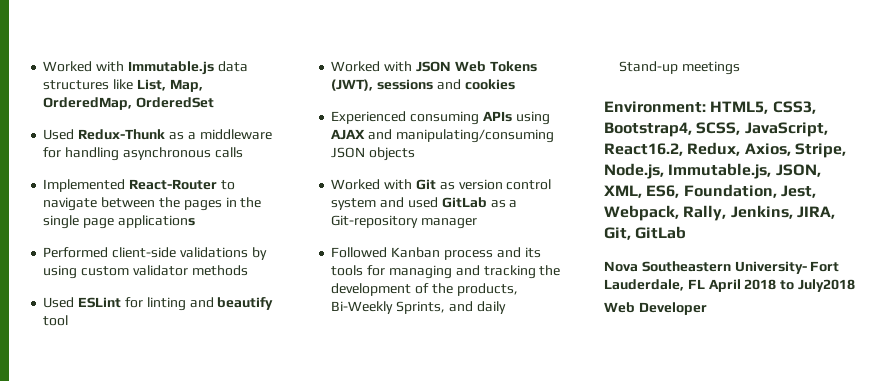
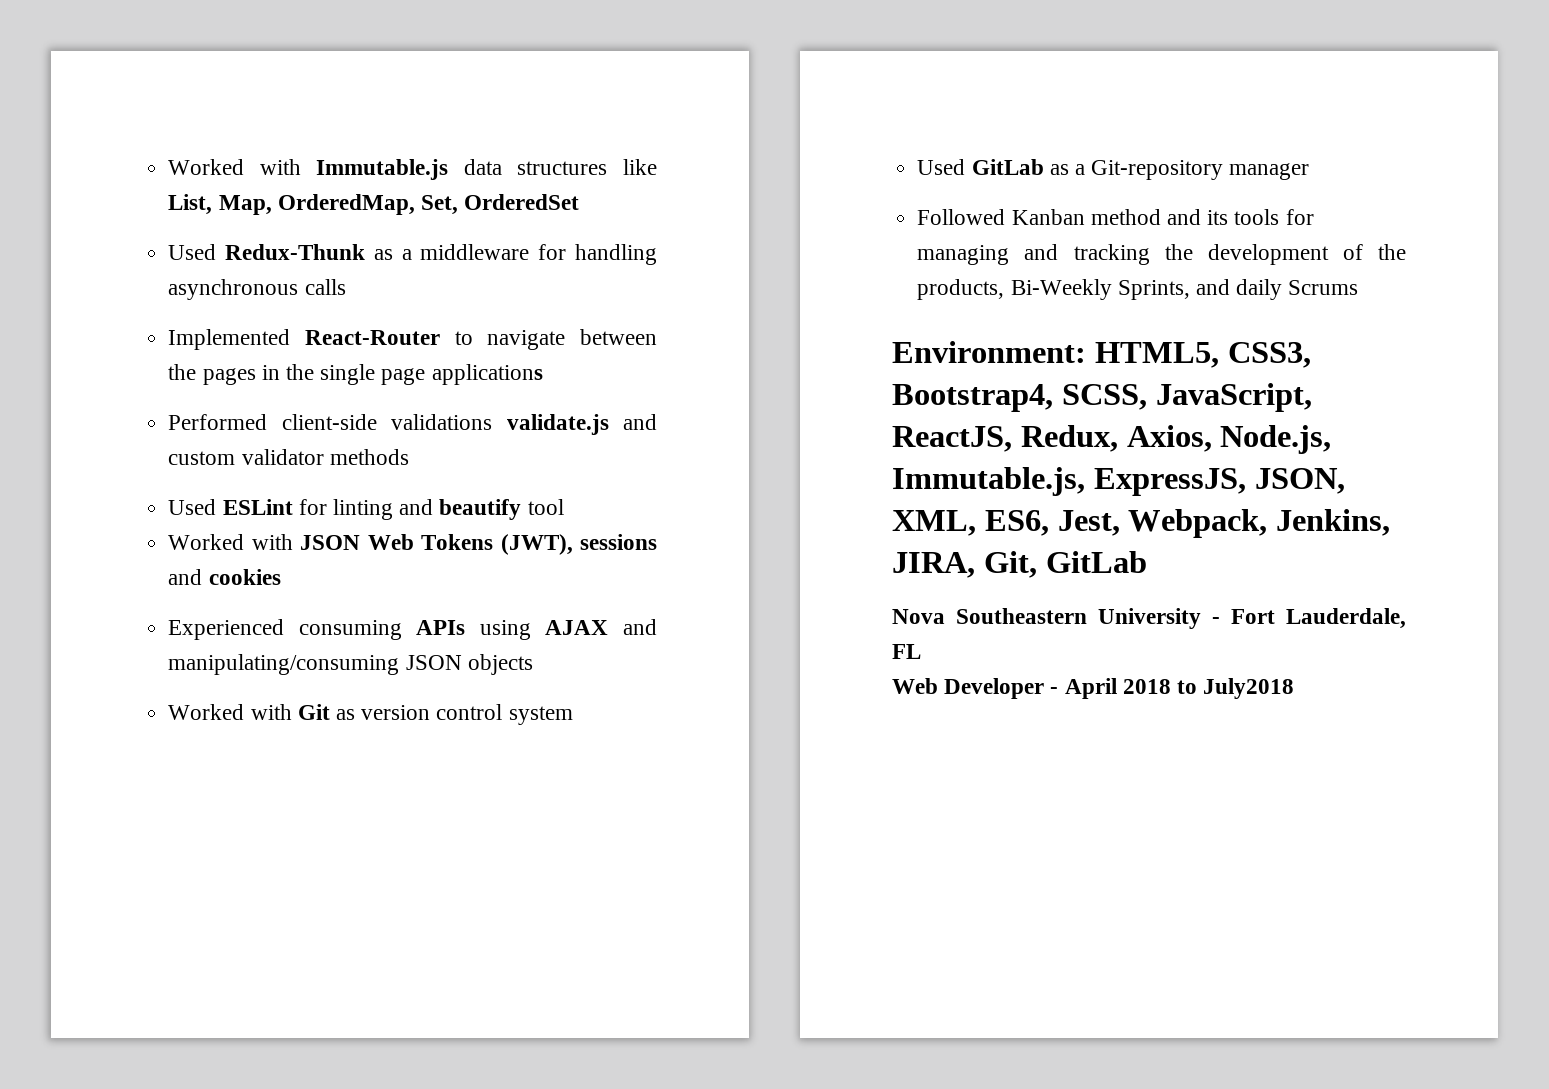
(133, 103) none -> [420,195,458,215] Set,
[251,247,267,260] [43,265,78,279] by using -> [506,414,657,435] validate.js and
[380,197,438,208] and used -> [917,159,966,175] // Used
[443,250,493,260] process -> [1090,209,1161,225] method
[619,61,741,75] Stand-up meetings -> [1288,280,1359,295] Scrums
[604,143,683,156] React16.2, -> [892,426,1012,452] ReactJS,
[794,143,846,158] Stripe, -> (1212, 438) none
(772, 171) none -> [1093,468,1246,496] ExpressJS,
[683,184,777,198] Foundation, -> (1049, 523) none
[683,205,727,221] Rally, -> (1268, 523) none
[734,261,807,274] University- -> [1098,608,1220,629] University -
(705, 284) none -> [892,678,1059,699] // Web Developer -
[604,302,707,315] // Web Developer -> (1295, 688) none

